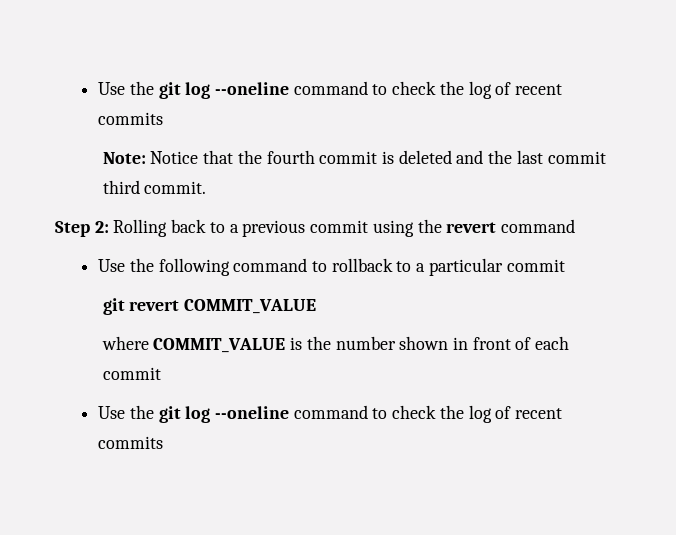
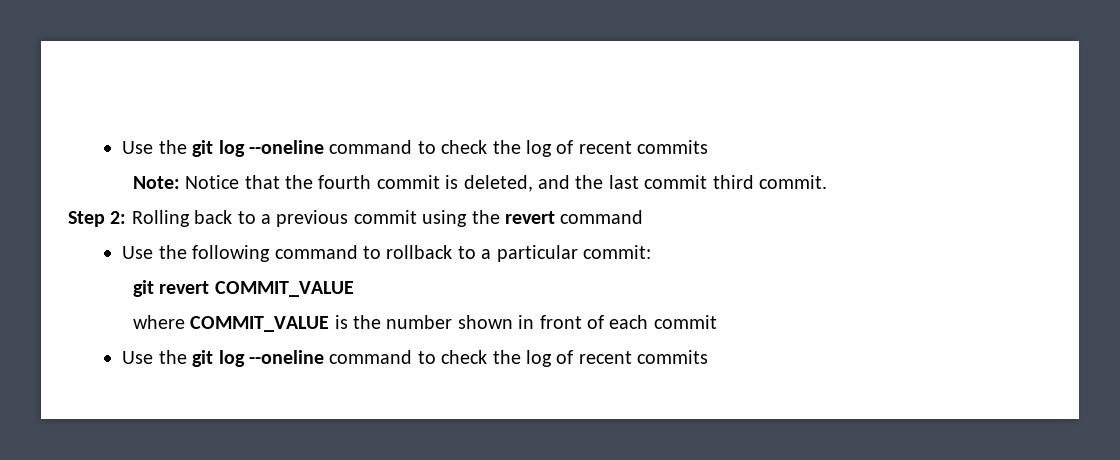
[398,150,452,164] deleted -> [463,175,533,192] deleted,
[506,259,565,272] commit -> [582,245,651,259] commit:

